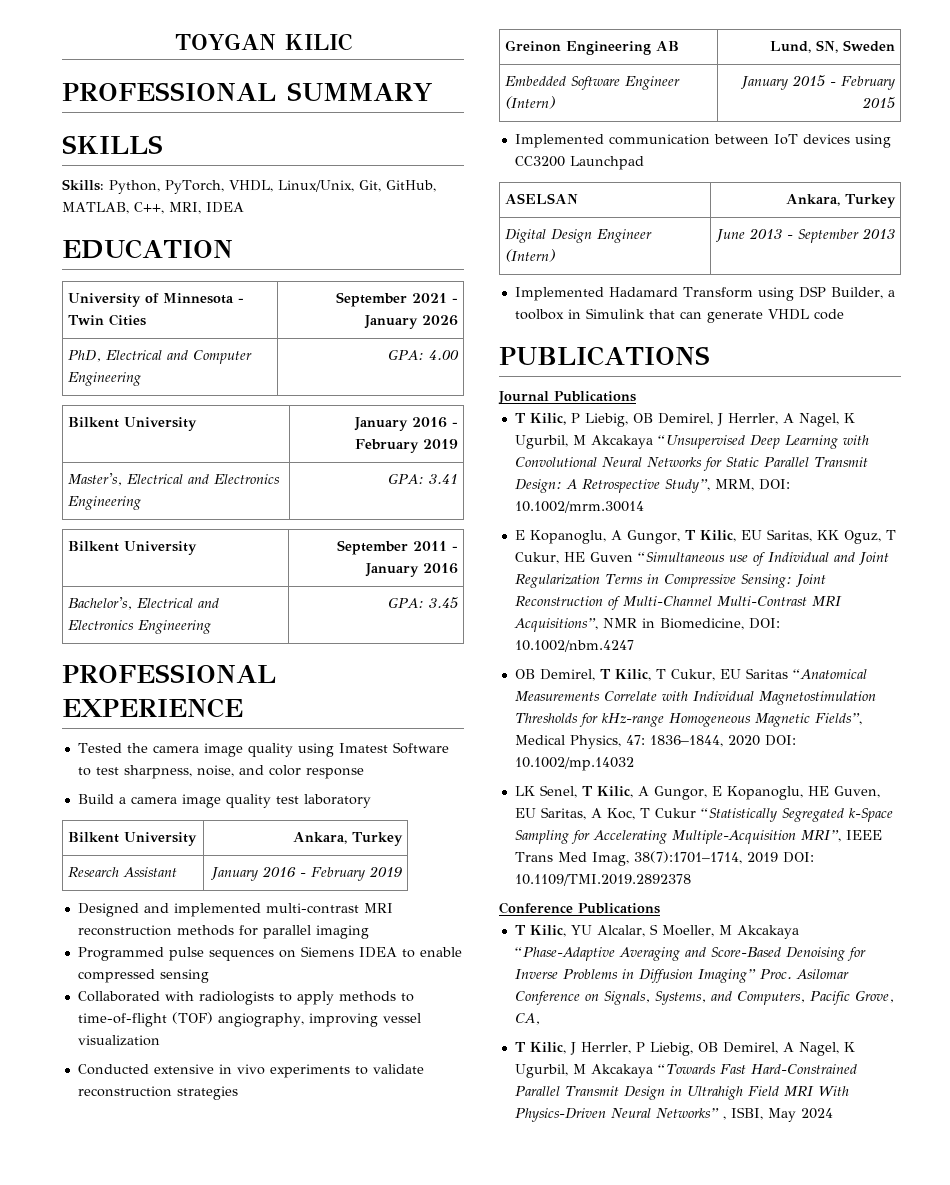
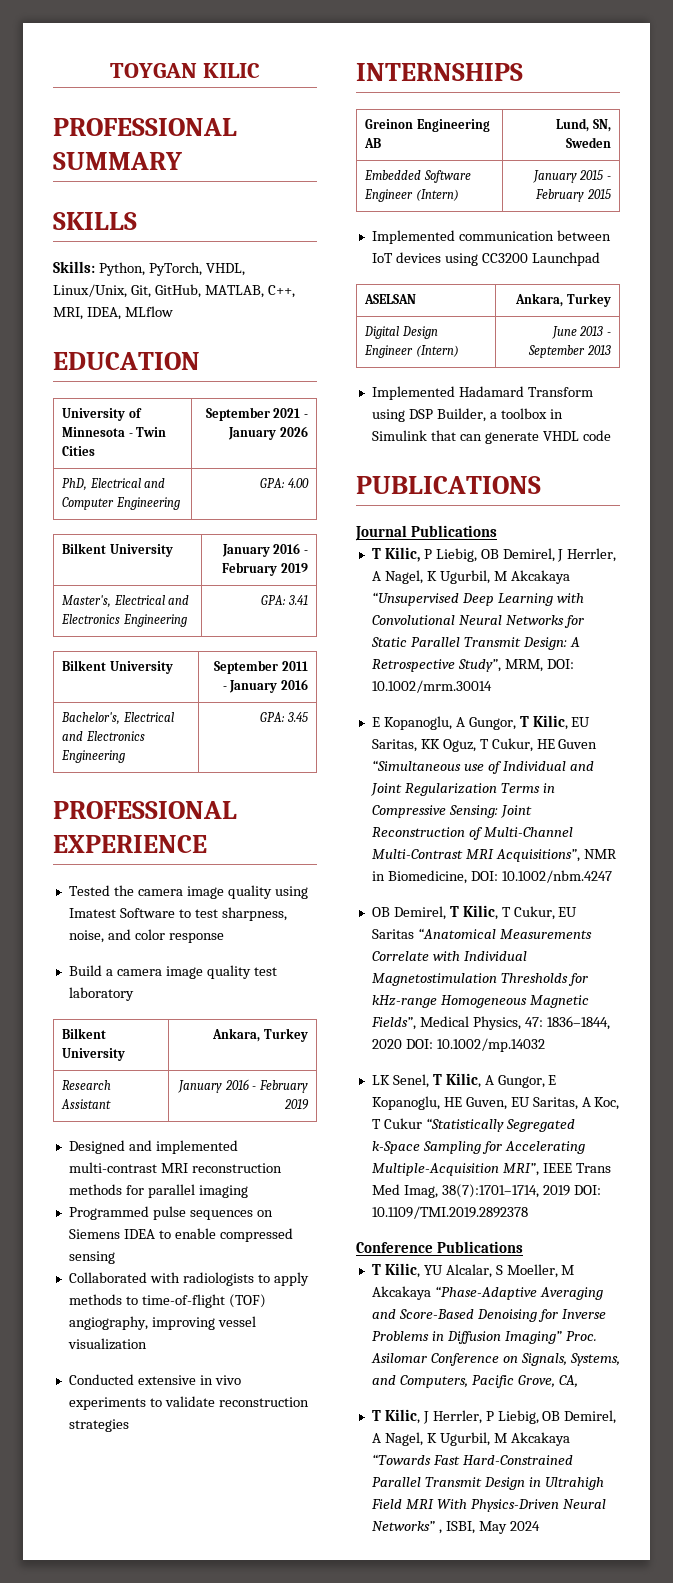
[205,202,244,213] IDEA -> [86,306,173,320] IDEA, MLflow
(238, 1093) none -> [356,63,523,81] // INTERNSHIPS

